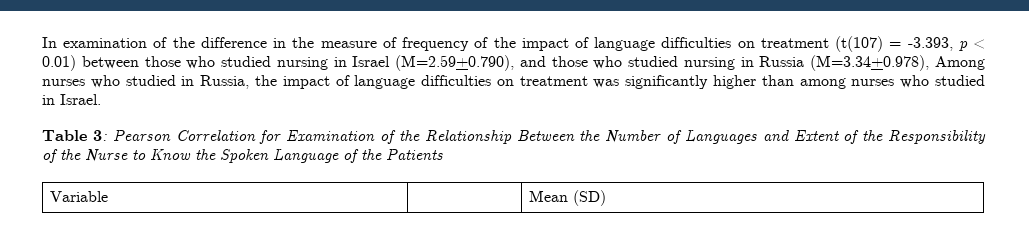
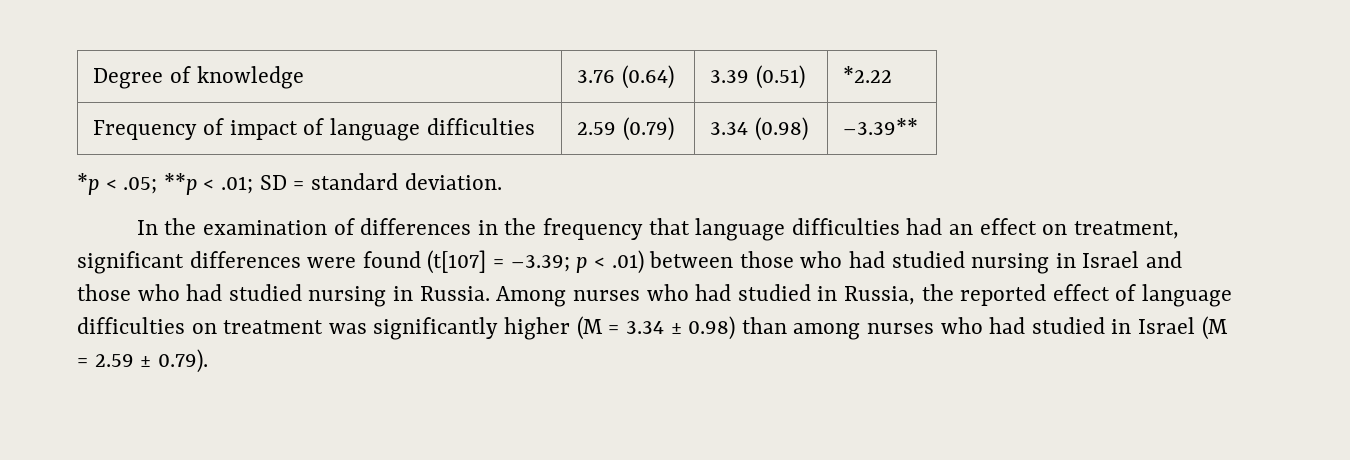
[42,36,953,52] In examination of the difference in the measure of frequency of the impact of language difficulties on treatment (t(107) = -3.393, -> [93,66,304,89] [577,65,675,89] [710,65,806,89] [843,66,893,83] [93,118,535,141] [577,117,675,141] [710,117,809,141] [843,118,919,135] [77,173,502,195] [136,218,1179,241] [77,250,570,274] Degree of knowledge | 3.76 (0.64) | 3.39 (0.51) | *2.22 // Frequency of impact of language difficulties | 2.59 (0.79) | 3.34 (0.98) | –3.39** // *p < .05; **p < .01; SD = standard deviation. // In the examination of differences in the frequency that language difficulties had an effect on treatment, significant differences were found (t[107] = –3.39;
[42,55,76,71] 0.01) -> [611,250,644,274] .01)
(216, 62) none -> [848,251,885,268] had
[395,55,515,71] (M=2.59+0.790), -> (1140, 259) none
[628,55,930,71] studied nursing in Russia (M=3.34+0.978), -> [186,284,490,307] had studied nursing in Russia.
(120, 81) none -> [695,284,732,301] had
[282,76,330,89] impact -> [960,284,1110,306] reported effect
(757, 82) none -> [576,316,736,340] (M = 3.34 ± 0.98)
[934,75,985,86] [42,94,101,105] [42,129,987,144] [42,148,443,163] [49,191,108,202] [528,190,606,206] studied in Israel. // Table 3: Pearson Correlation for Examination of the Relationship Between the Number of Languages and Extent of the Responsibility of the Nurse to Know the Spoken Language of the Patients // Variable | | Mean (SD) -> [989,316,1228,340] [77,349,208,373] had studied in Israel (M = 2.59 ± 0.79).

